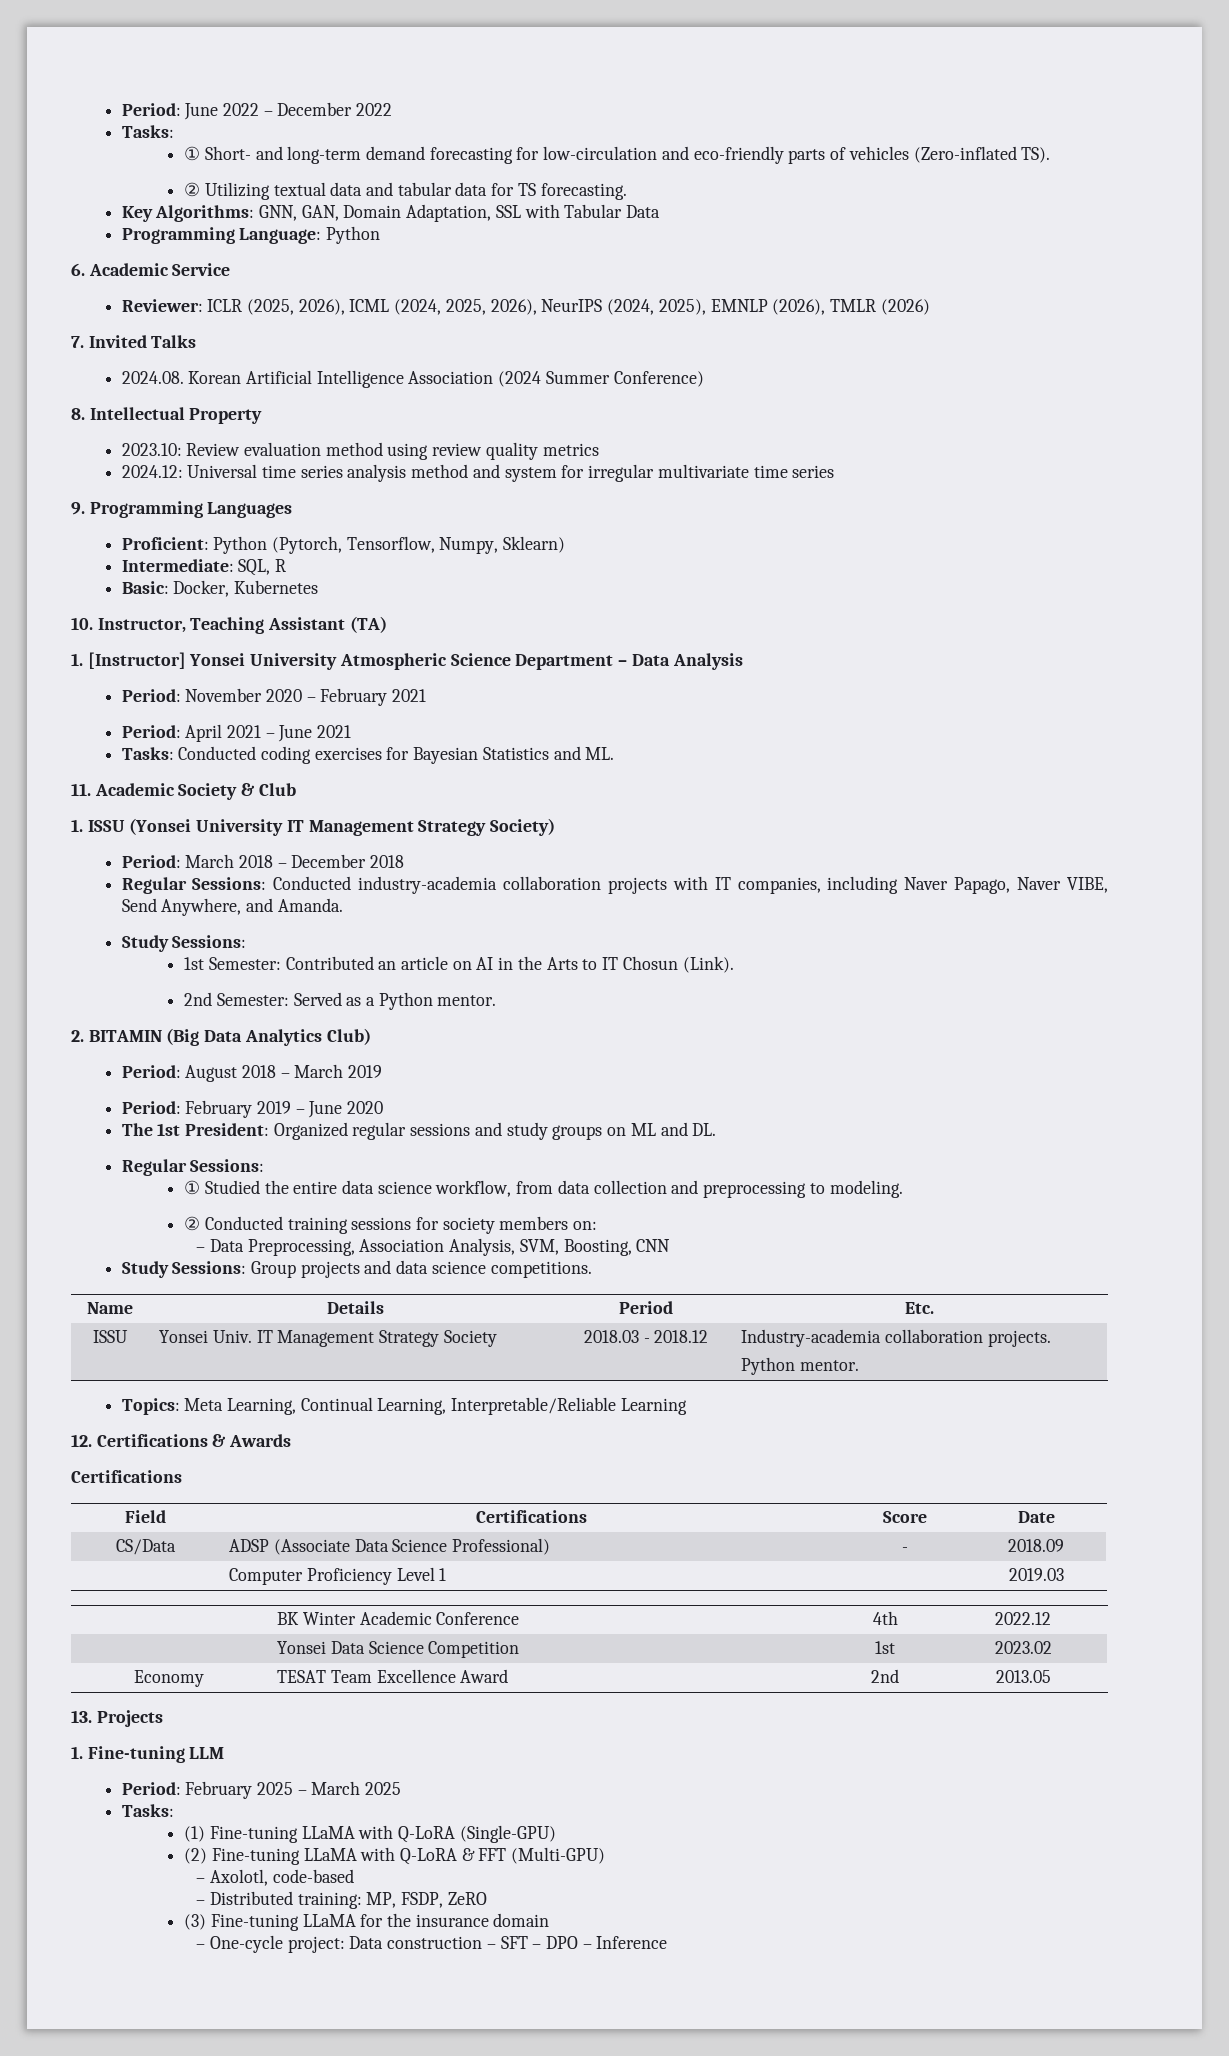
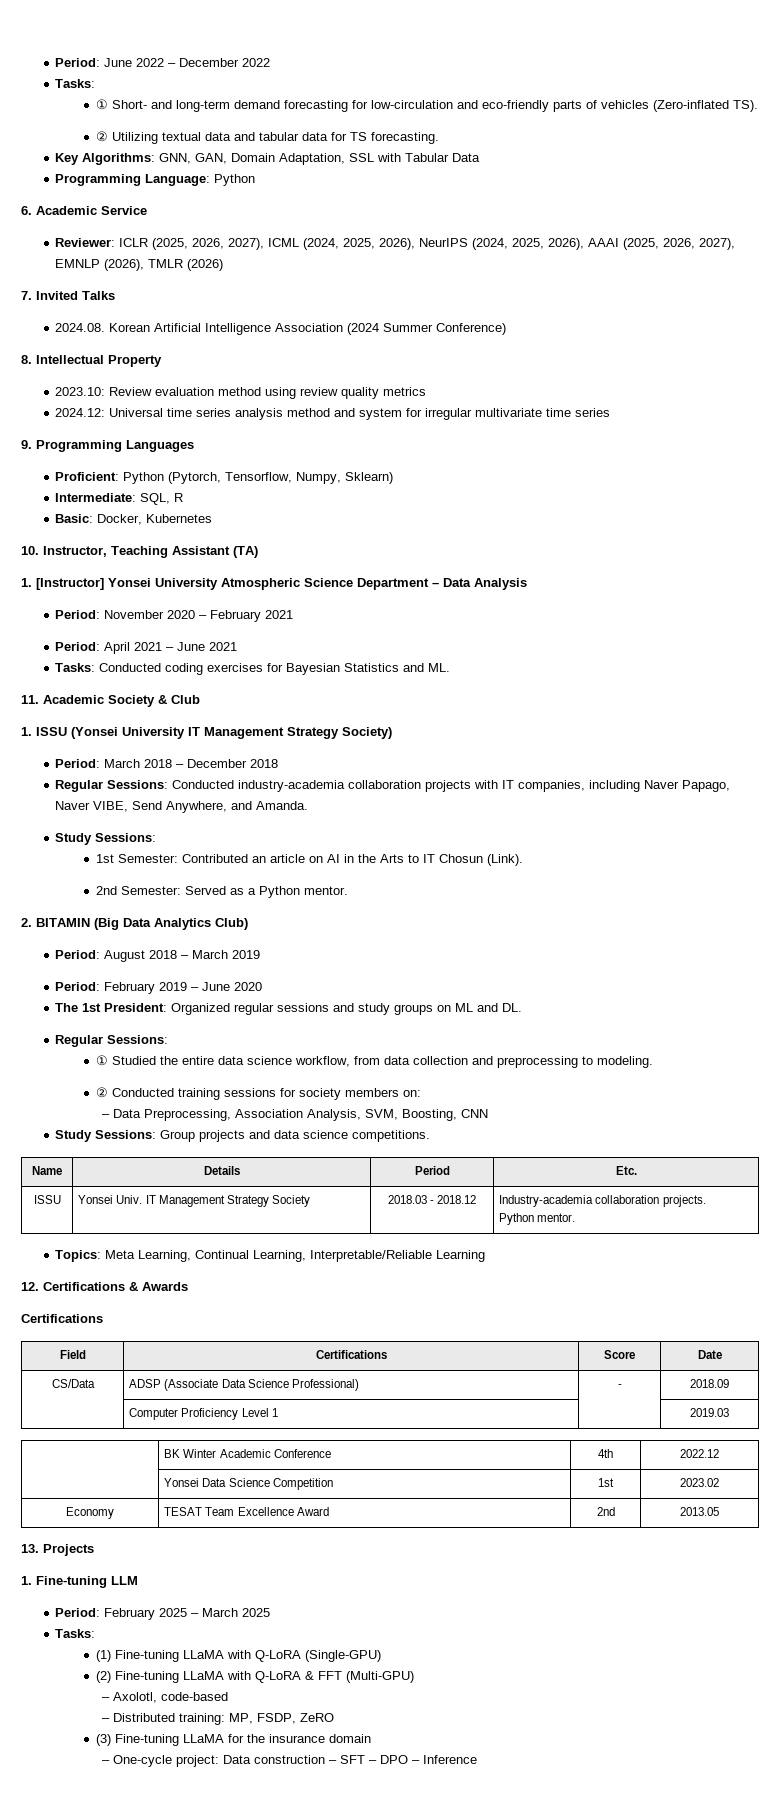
[298,299,345,315] 2026), -> [192,238,265,250] 2026, 2027),
[658,299,706,315] 2025), -> [512,238,736,250] 2025, 2026), AAAI (2025, 2026, 2027),

